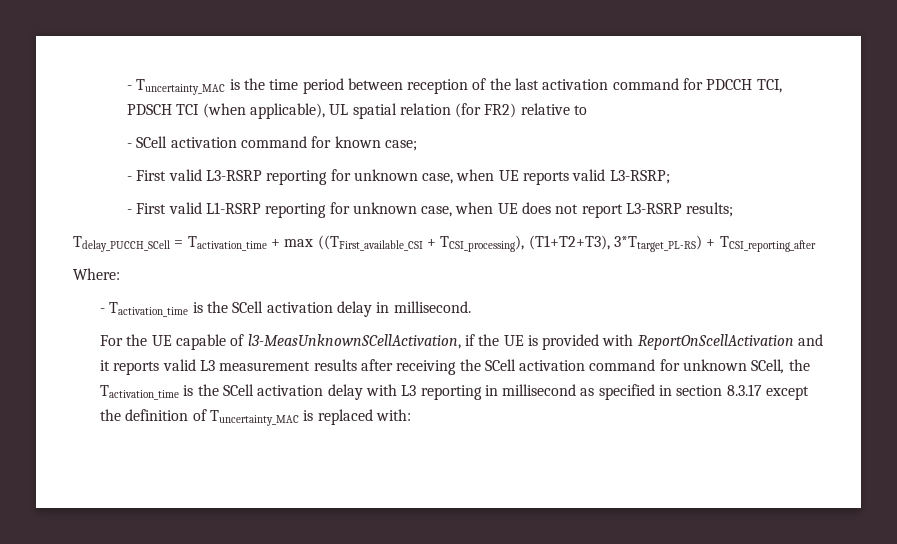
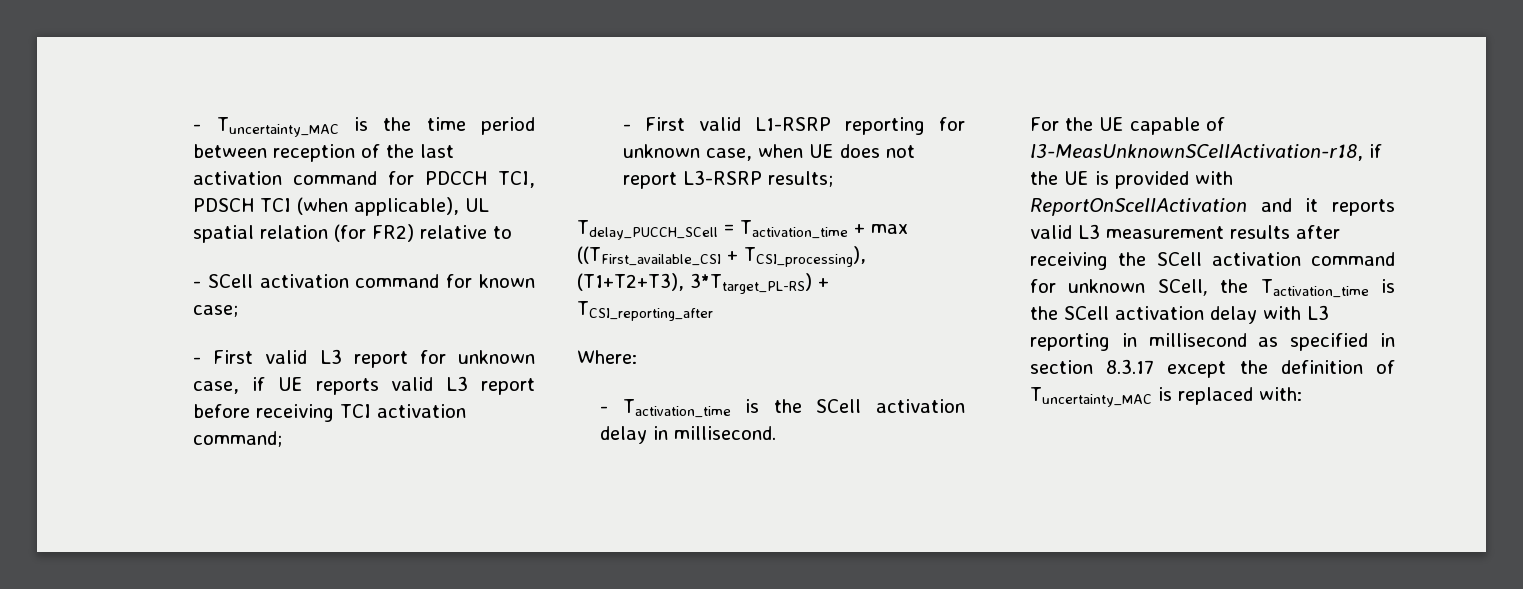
[205,169,495,185] L3-RSRP reporting for unknown case, when -> [319,349,535,368] [193,377,265,394] L3 report for unknown case, if
[609,170,670,184] L3-RSRP; -> [446,376,535,395] [193,404,467,422] [193,431,283,447] L3 report before receiving TCI activation command;
[247,334,461,349] l3-MeasUnknownSCellActivation, -> [1030,144,1364,161] l3-MeasUnknownSCellActivation-r18,

